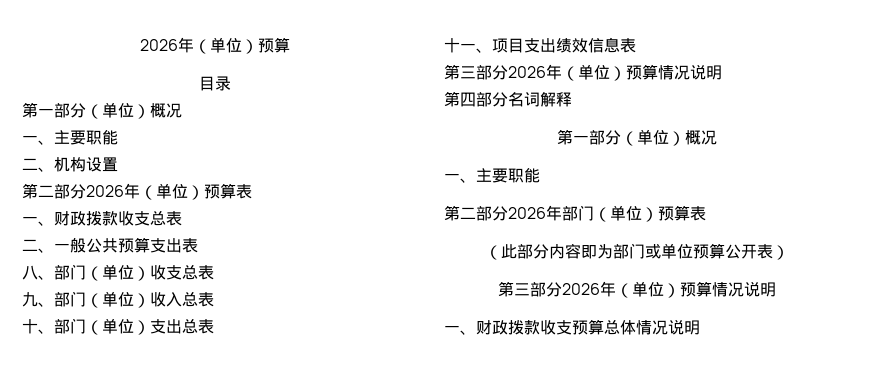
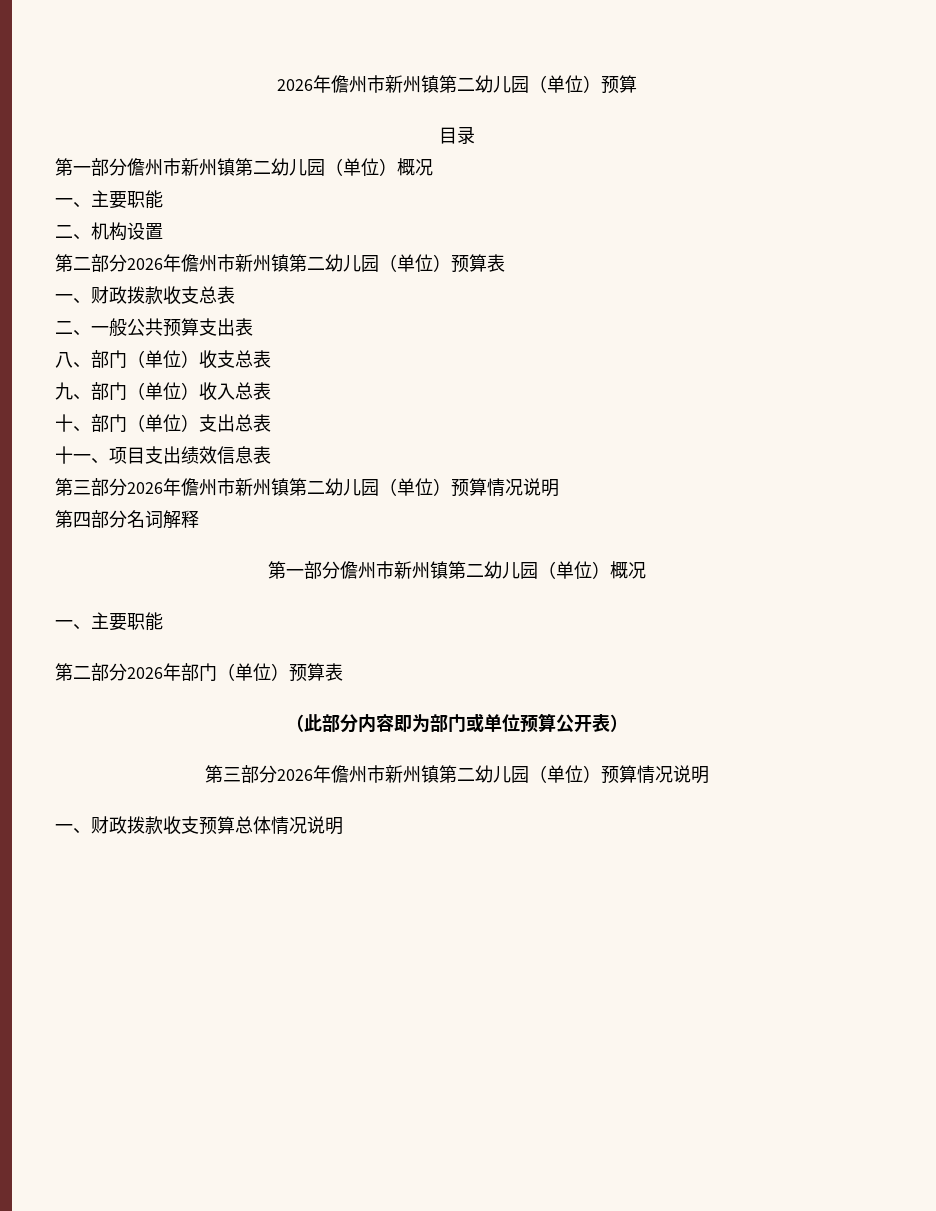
[139,37,194,53] 2026年 -> [277,75,529,93] 2026年儋州市新州镇第二幼儿园
(86, 110) none -> [127,158,325,176] 儋州市新州镇第二幼儿园
(140, 191) none -> [181,254,379,272] 儋州市新州镇第二幼儿园
(562, 72) none -> [181,478,379,496] 儋州市新州镇第二幼儿园
(621, 137) none -> [340,561,538,579] 儋州市新州镇第二幼儿园
(616, 289) none -> [331,765,529,783] 儋州市新州镇第二幼儿园

